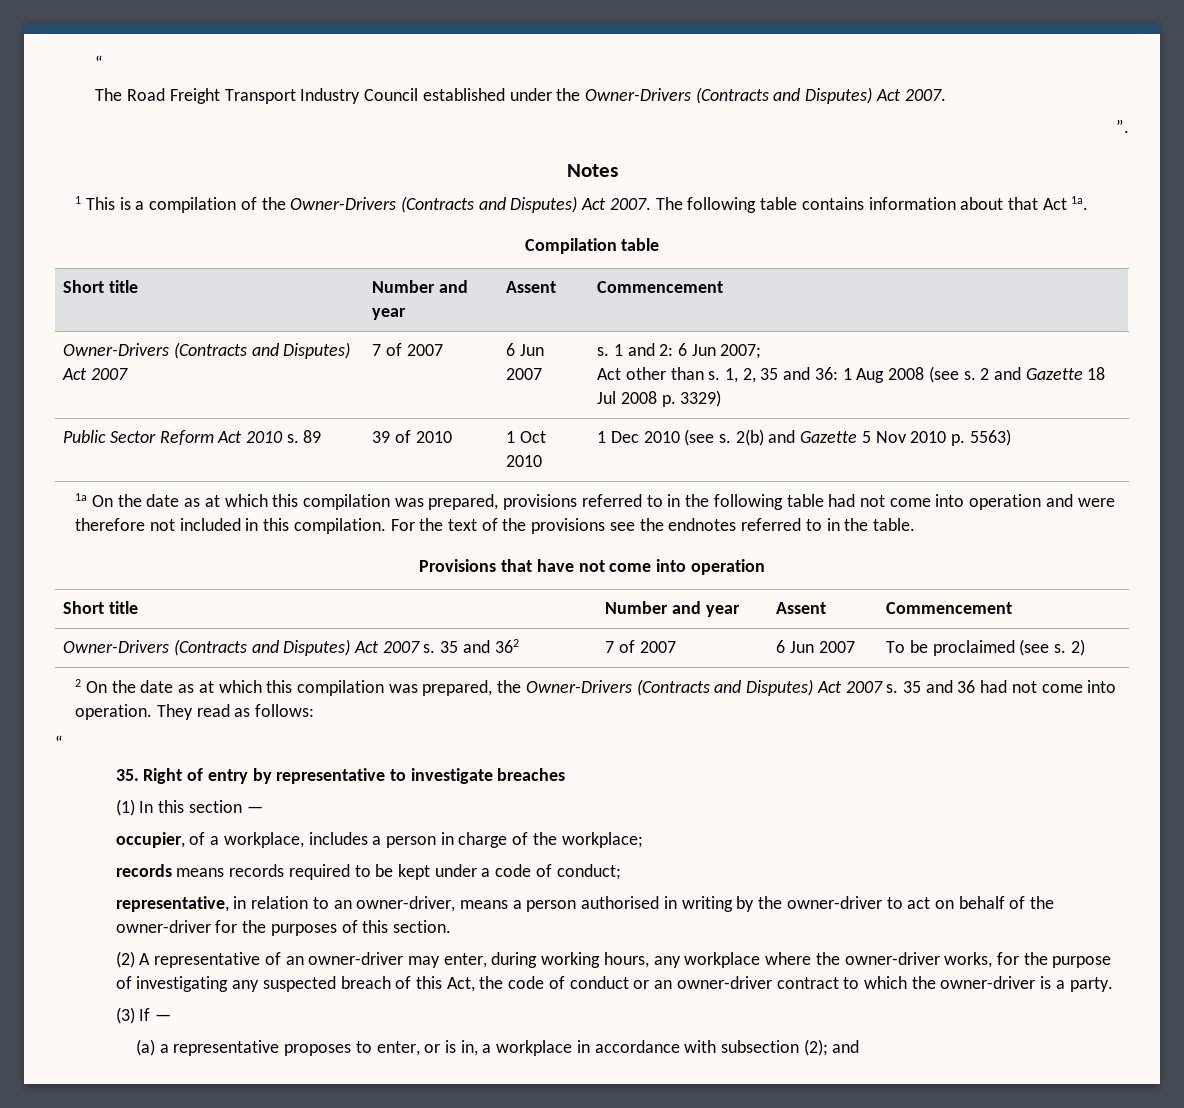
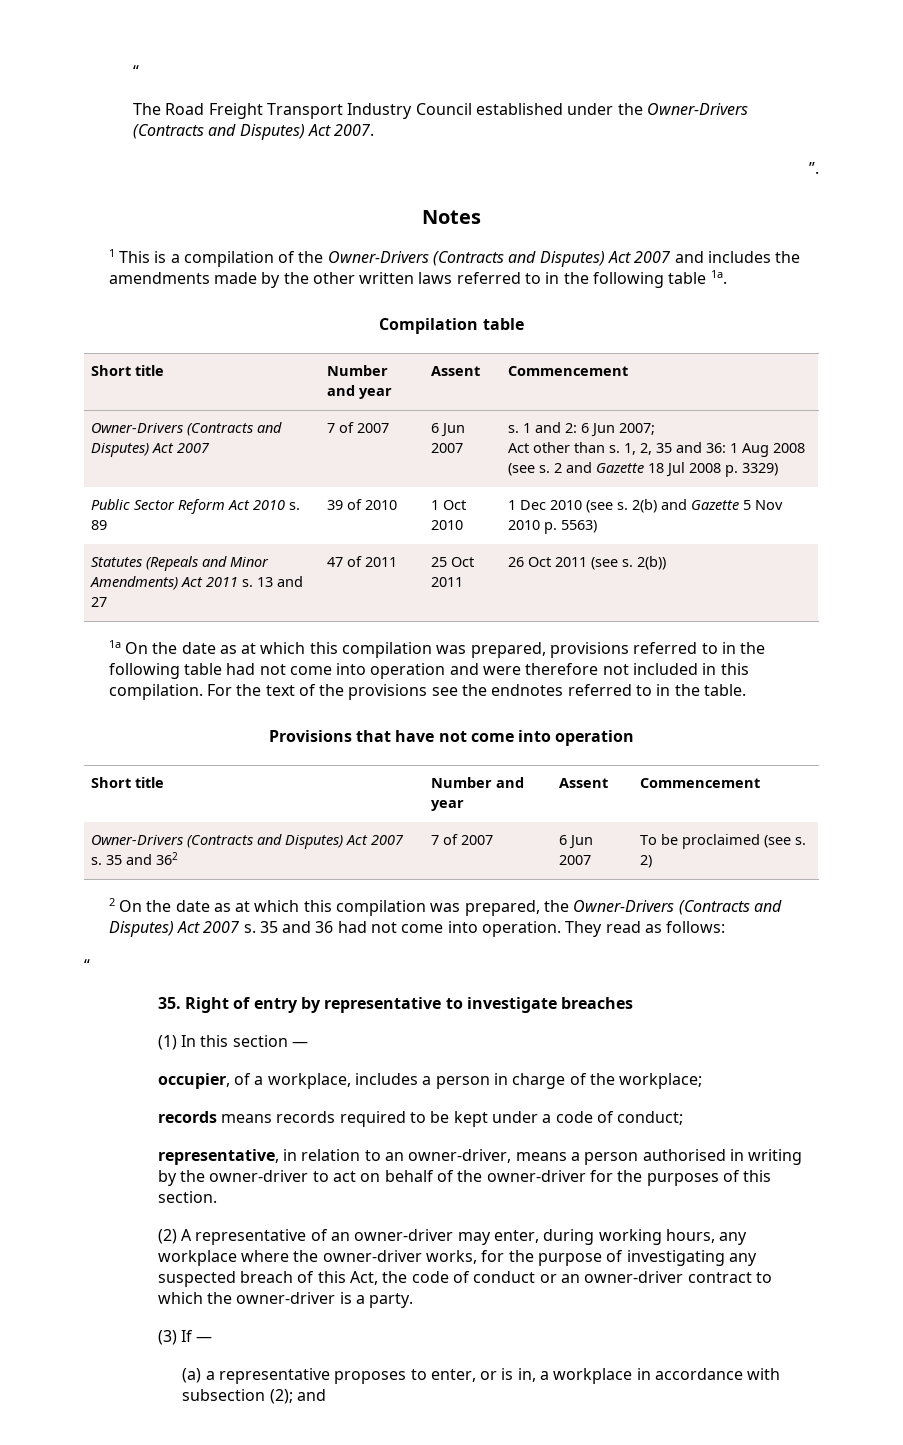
[609,197,1067,213] 2007. The following table contains information about that Act -> [634,251,801,263] [108,272,707,288] 2007 and includes the amendments made by the other written laws referred to in the following table
(1011, 437) none -> [91,556,270,571] [90,576,304,590] [91,597,108,607] [327,556,398,567] [431,557,475,567] [431,577,464,587] [508,556,667,570] // Statutes (Repeals and Minor Amendments) Act 2011 s. 13 and 27 | 47 of 2011 | 25 Oct 2011 | 26 Oct 2011 (see s. 2(b))

